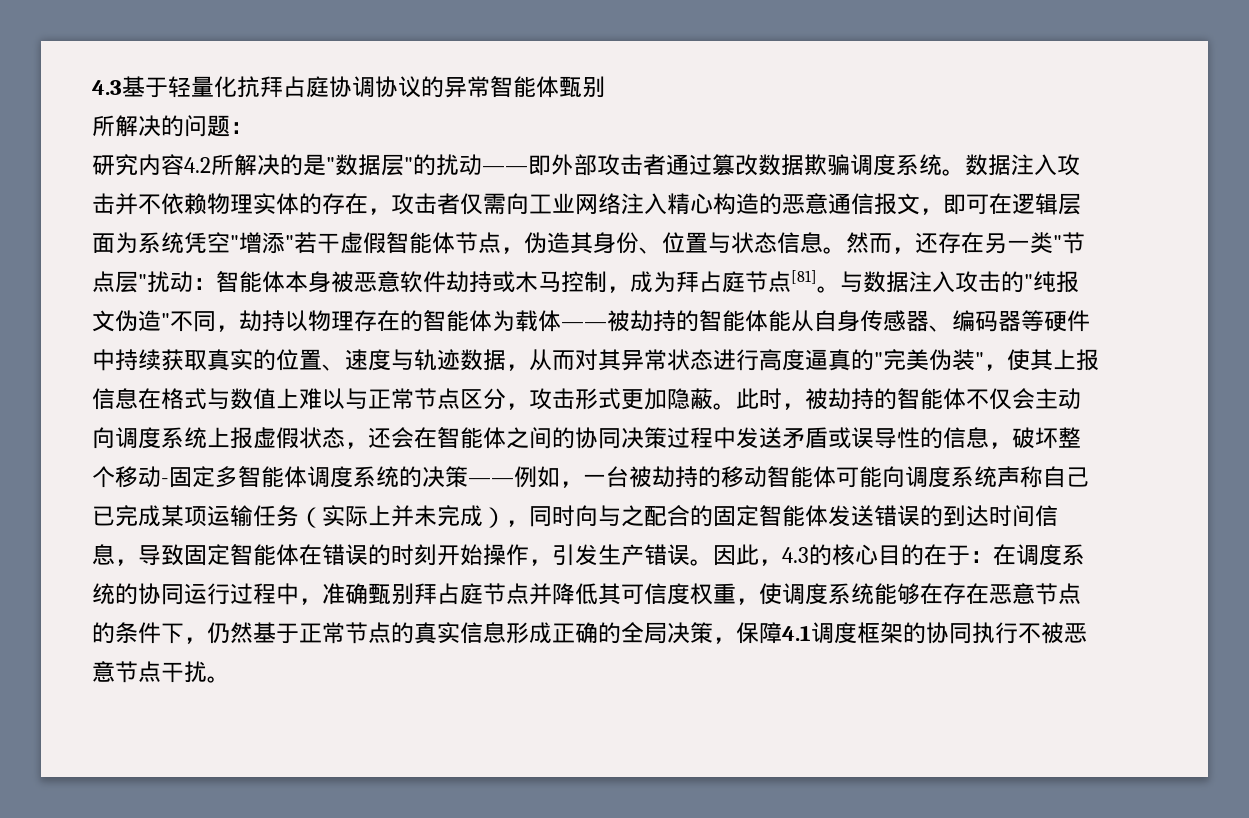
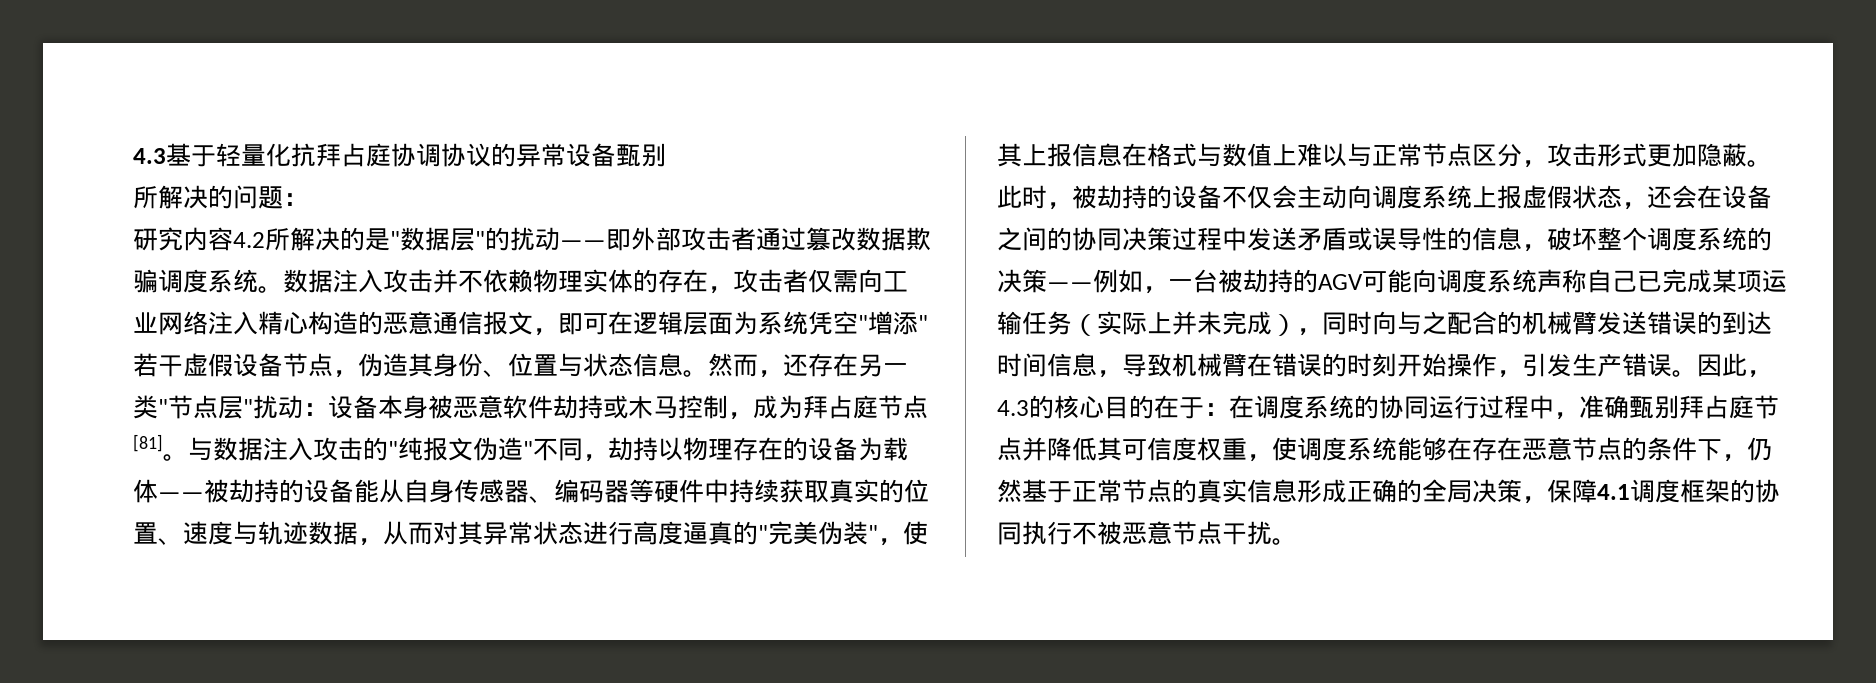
[490,76,559,98] 智能体 -> [566,143,616,167] 设备
[386,232,455,254] 智能体 -> [233,353,283,377] 设备
[216,271,285,293] 智能体 -> [328,395,378,419] 设备
[423,310,492,332] 智能体 -> [808,437,858,461] 设备
[699,310,768,332] 智能体 -> [304,479,354,503] 设备
[897,388,966,410] 智能体 -> [1172,185,1222,209] 设备
[437,427,506,449] 智能体 -> [1722,185,1772,209] 设备
[115,466,307,488] 移动-固定多智能体 -> (1647, 239) none
[721,466,836,488] 移动智能体 -> [1318,274,1363,290] AGV
[713,505,828,527] 固定智能体 -> [1522,311,1597,335] 机械臂
[184,544,299,566] 固定智能体 -> [1172,353,1247,377] 机械臂

